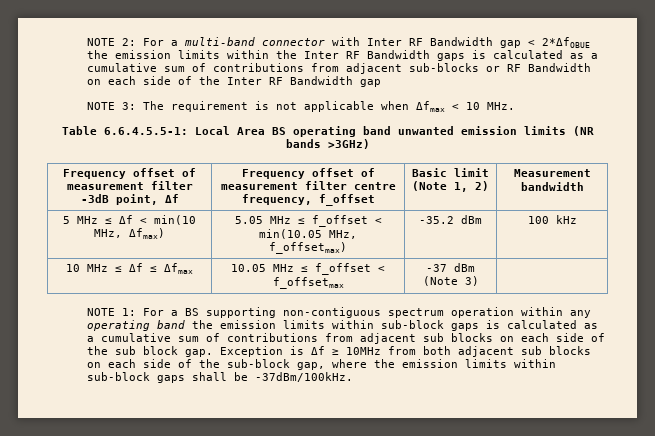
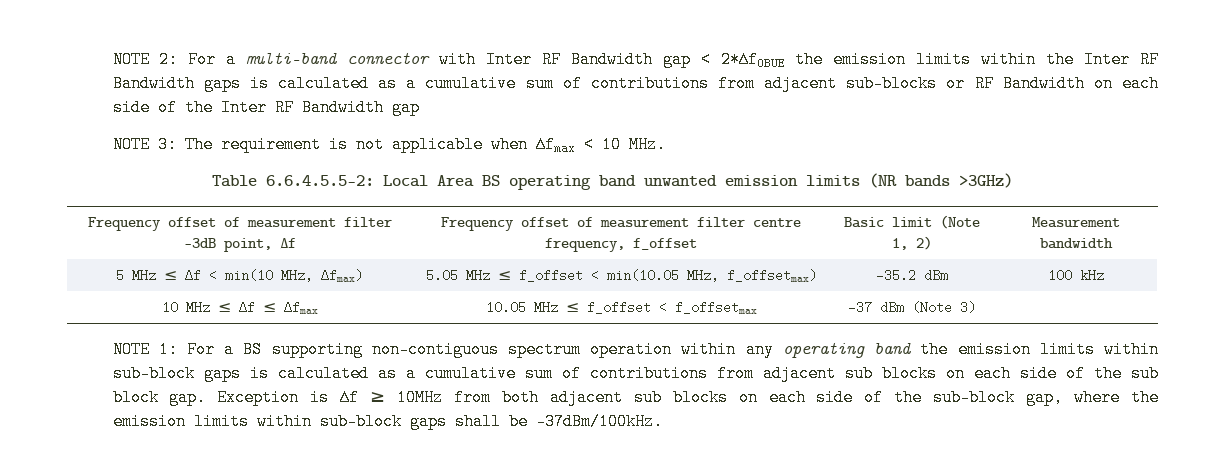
[103,127,188,135] 6.6.4.5.5-1: -> [266,175,374,186] 6.6.4.5.5-2:

